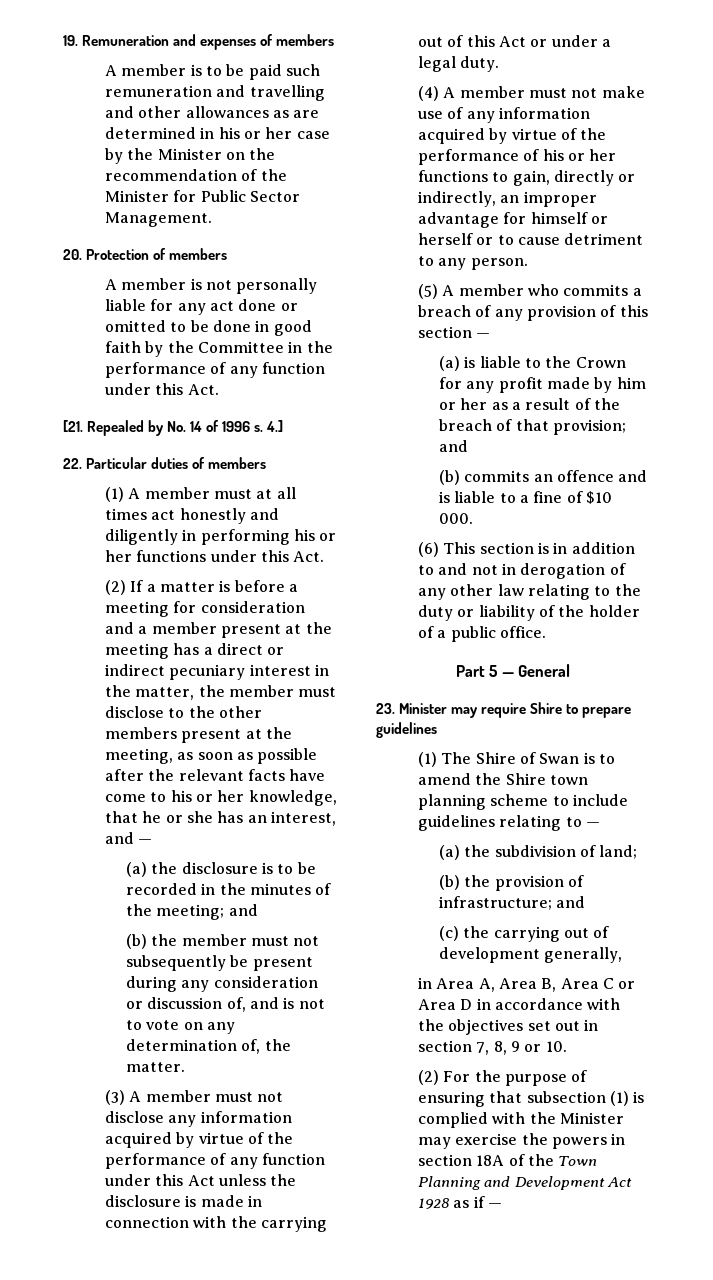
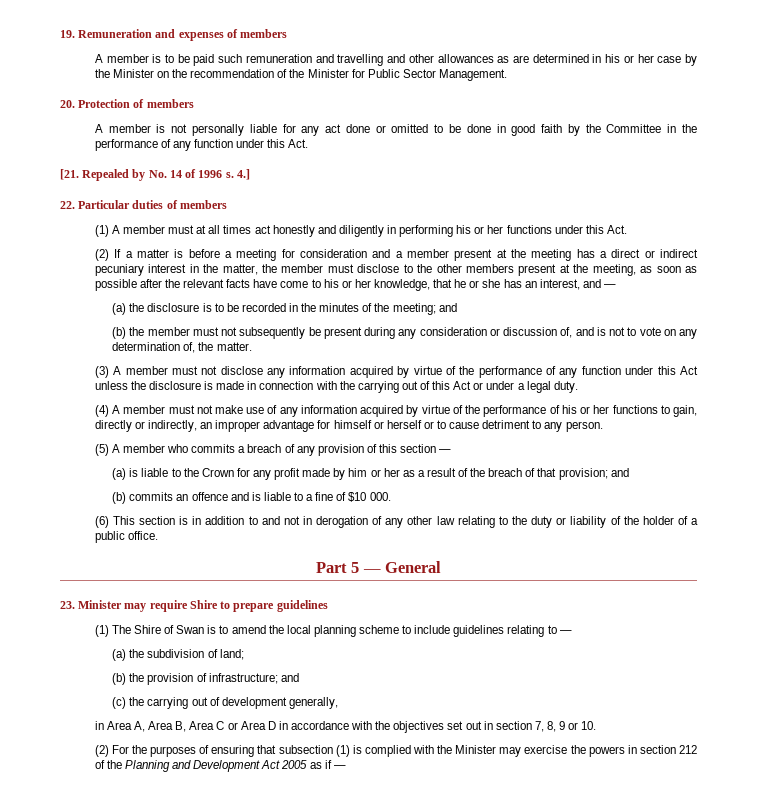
[505,773,588,785] Shire town -> [286,625,311,634] local
[504,1074,567,1086] purpose -> [150,746,197,757] purposes
[476,1154,598,1166] 18A of the Town -> [679,745,697,754] [94,760,122,769] 212 of the
[417,1198,449,1209] 1928 -> [281,760,308,769] 2005

